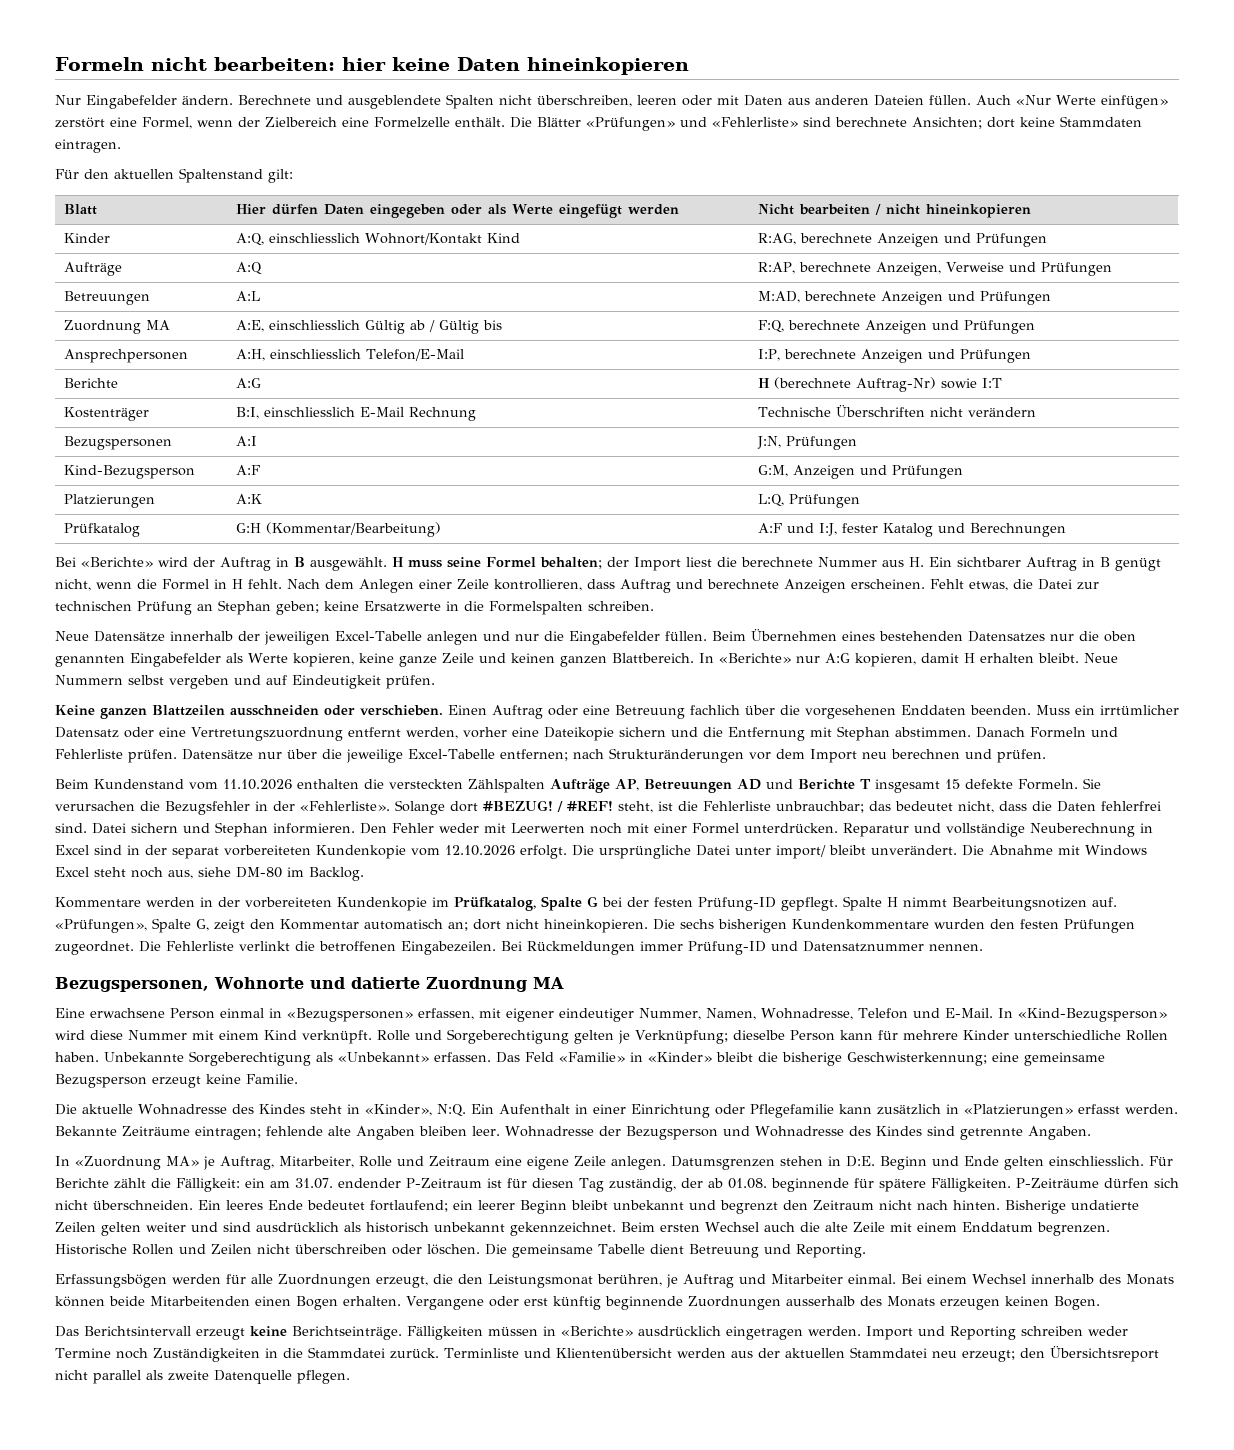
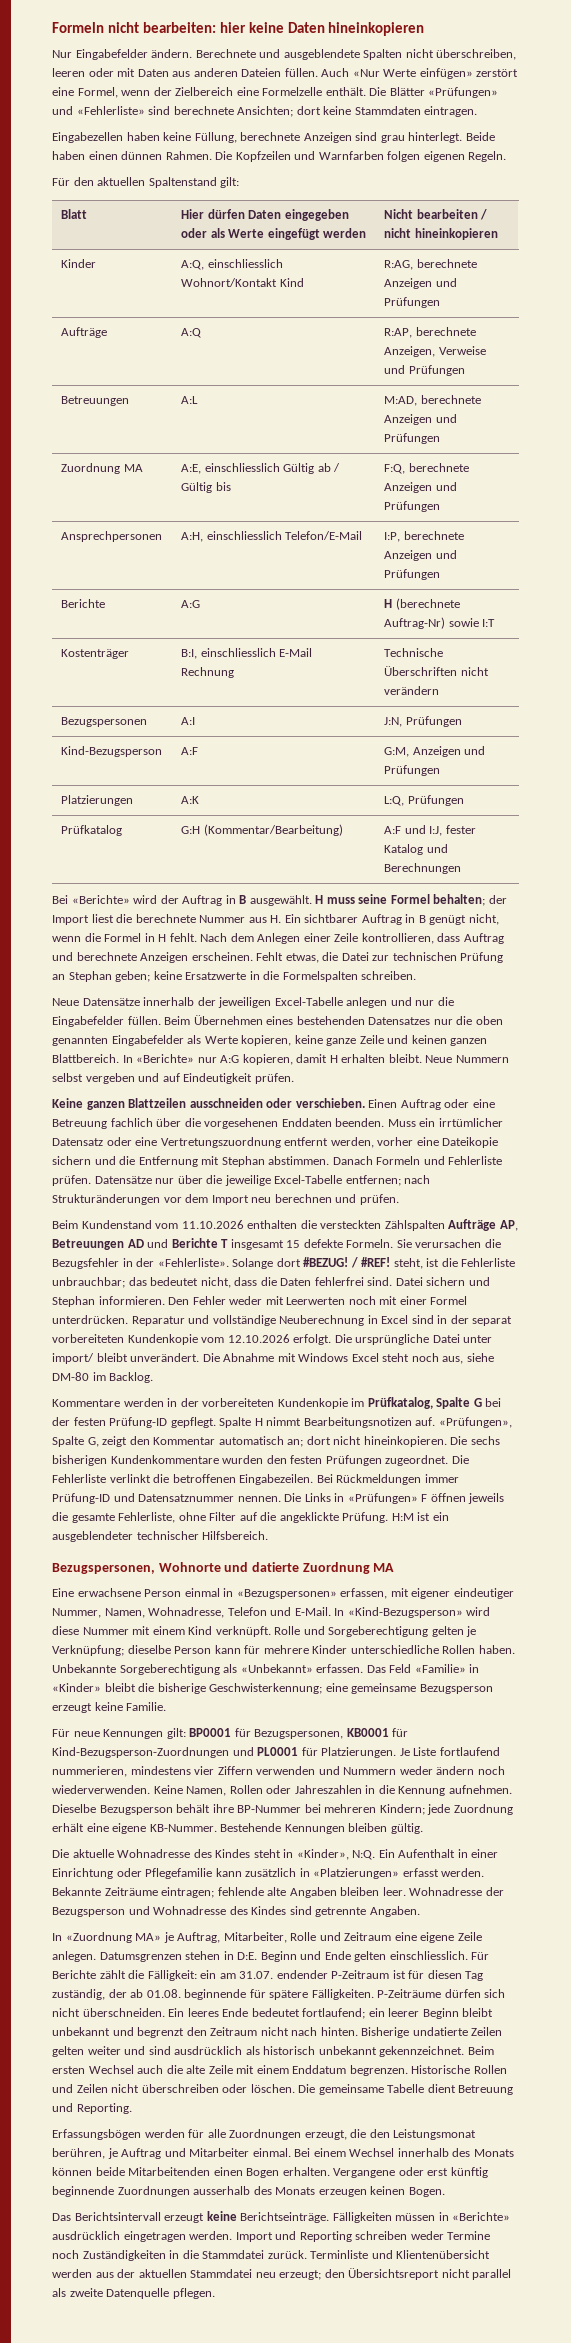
(121, 146) none -> [52,132,495,143] [52,151,507,162] // Eingabezellen haben keine Füllung, berechnete Anzeigen sind grau hinterlegt. Beide haben einen dünnen Rahmen. Die Kopfzeilen und Warnfarben folgen eigenen Regeln.
(983, 947) none -> [284,1493,505,1504] [52,1512,449,1523] [52,1531,269,1542] Die Links in «Prüfungen» F öffnen jeweils die gesamte Fehlerliste, ohne Filter auf die angeklickte Prüfung. H:M ist ein ausgeblendeter technischer Hilfsbereich.
(298, 1079) none -> [52,1728,409,1739] [52,1747,500,1758] [52,1766,505,1777] [52,1785,512,1796] [52,1804,513,1815] [52,1823,423,1834] // Für neue Kennungen gilt: BP0001 für Bezugspersonen, KB0001 für Kind-Bezugsperson-Zuordnungen und PL0001 für Platzierungen. Je Liste fortlaufend nummerieren, mindestens vier Ziffern verwenden und Nummern weder ändern noch wiederverwenden. Keine Namen, Rollen oder Jahreszahlen in die Kennung aufnehmen. Dieselbe Bezugsperson behält ihre BP-Nummer bei mehreren Kindern; jede Zuordnung erhält eine eigene KB-Nummer. Bestehende Kennungen bleiben gültig.

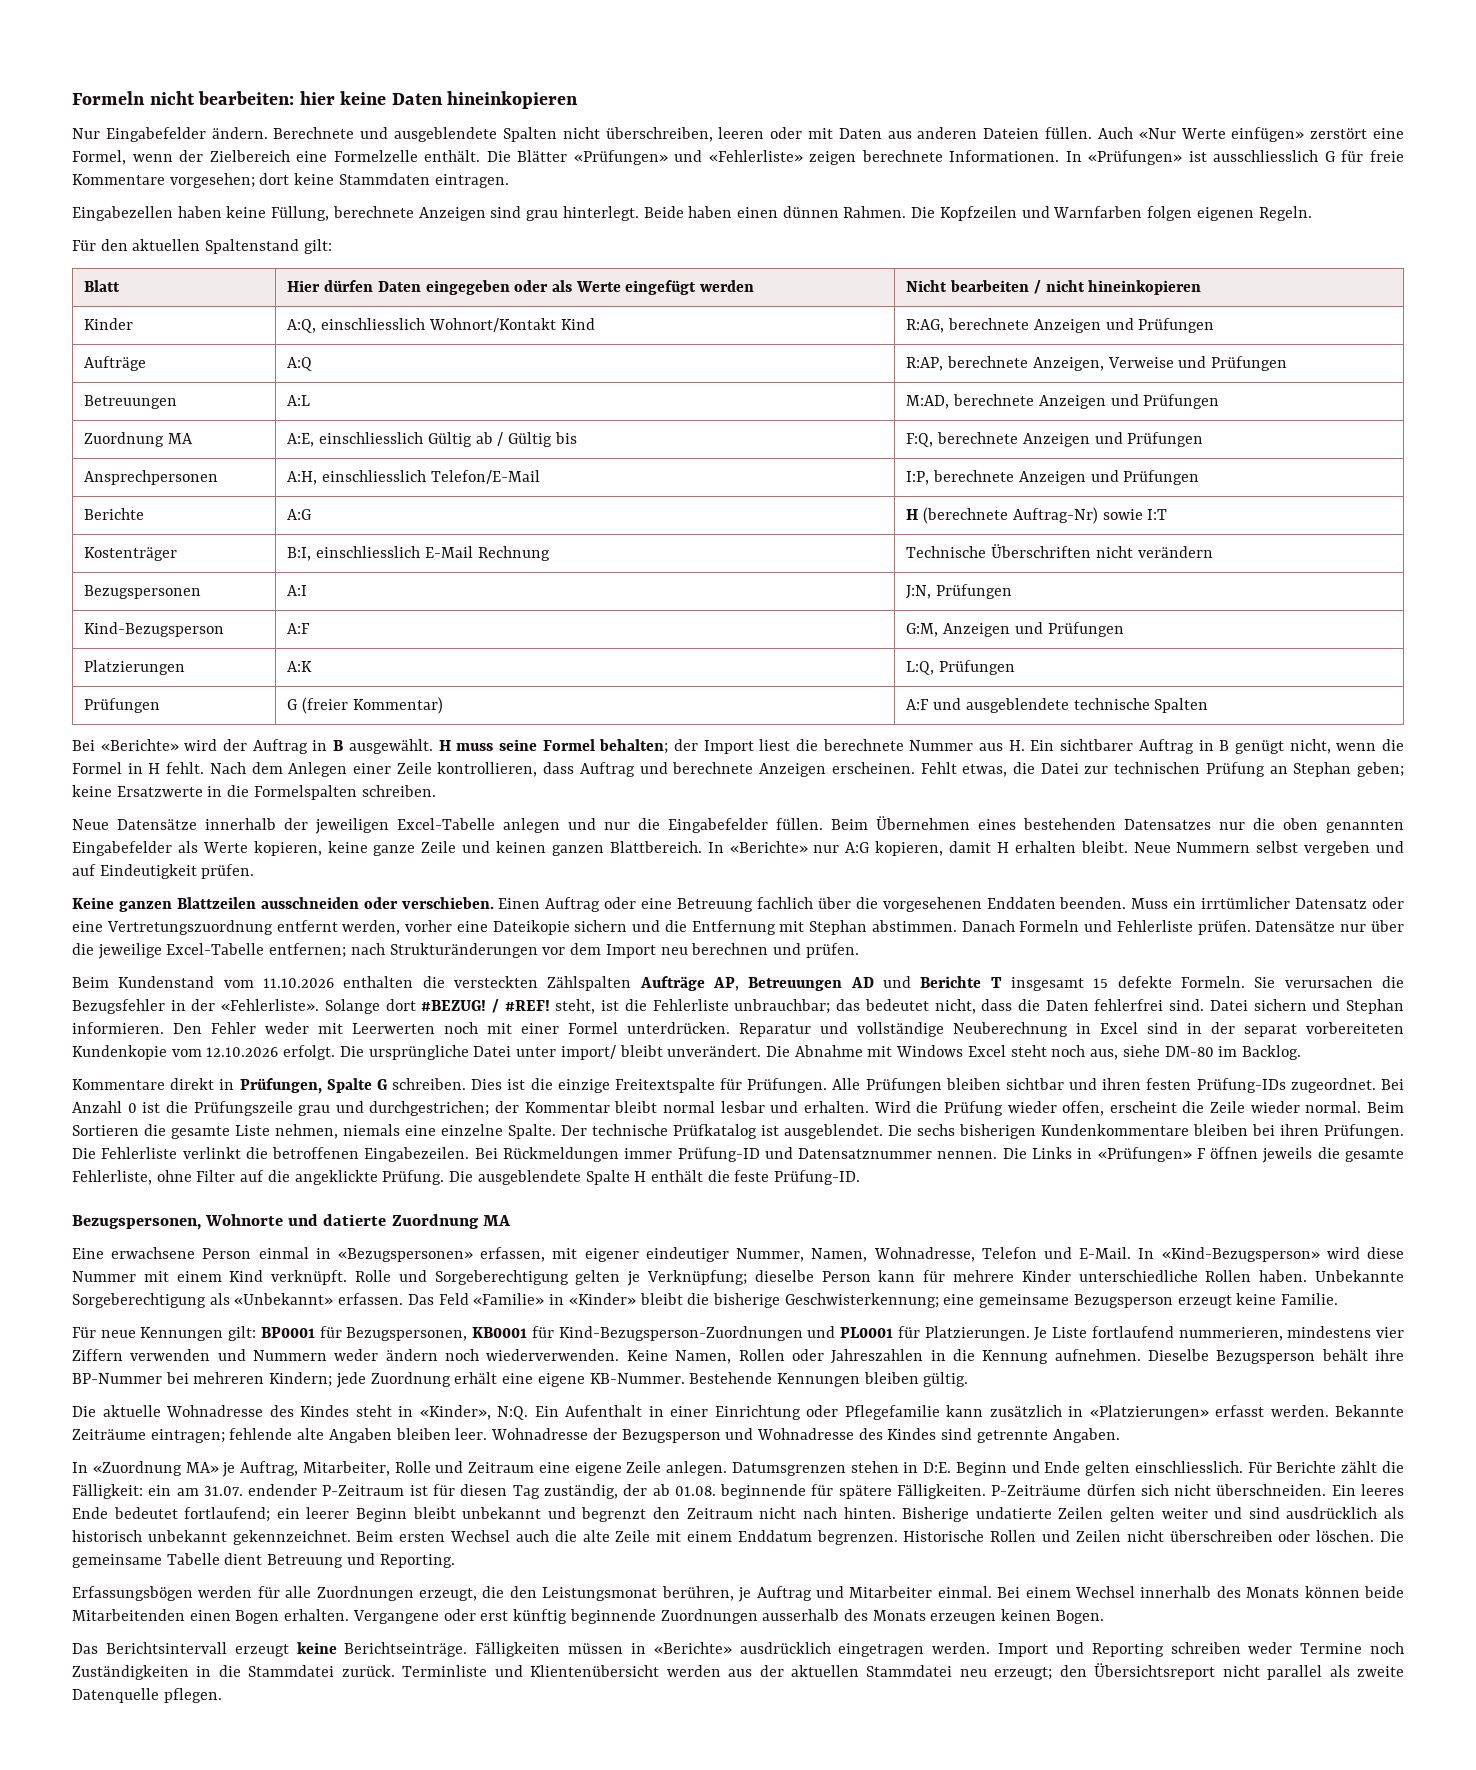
[148,106,294,117] sind berechnete Ansichten; -> [809,150,1405,165] [72,173,255,188] zeigen berechnete Informationen. In «Prüfungen» ist ausschliesslich G für freie Kommentare vorgesehen;
[61,825,123,836] [181,824,343,836] [384,825,476,836] [384,844,448,855] [384,863,462,874] Prüfkatalog | G:H (Kommentar/Bearbeitung) | A:F und I:J, fester Katalog und Berechnungen -> [84,698,161,713] [287,697,443,714] [906,698,1209,713] Prüfungen | G (freier Kommentar) | A:F und ausgeblendete technische Spalten
[123,1397,502,1409] [52,1417,512,1428] [52,1436,500,1447] [52,1455,449,1466] werden in der vorbereiteten Kundenkopie im Prüfkatalog, Spalte G bei der festen Prüfung-ID gepflegt. Spalte H nimmt Bearbeitungsnotizen auf. «Prüfungen», Spalte G, zeigt den Kommentar automatisch an; dort nicht hineinkopieren. Die sechs bisherigen Kundenkommentare wurden den festen Prüfungen zugeordnet. -> [170,1078,1404,1094] [72,1101,1405,1116] [72,1124,1404,1139] direkt in Prüfungen, Spalte G schreiben. Dies ist die einzige Freitextspalte für Prüfungen. Alle Prüfungen bleiben sichtbar und ihren festen Prüfung-IDs zugeordnet. Bei Anzahl 0 ist die Prüfungszeile grau und durchgestrichen; der Kommentar bleibt normal lesbar und erhalten. Wird die Prüfung wieder offen, erscheint die Zeile wieder normal. Beim Sortieren die gesamte Liste nehmen, niemals eine einzelne Spalte. Der technische Prüfkatalog ist ausgeblendet. Die sechs bisherigen Kundenkommentare bleiben bei ihren Prüfungen.
[391,1512,449,1521] [52,1531,269,1542] H:M ist ein ausgeblendeter technischer Hilfsbereich. -> [449,1170,861,1185] Die ausgeblendete Spalte H enthält die feste Prüfung-ID.

